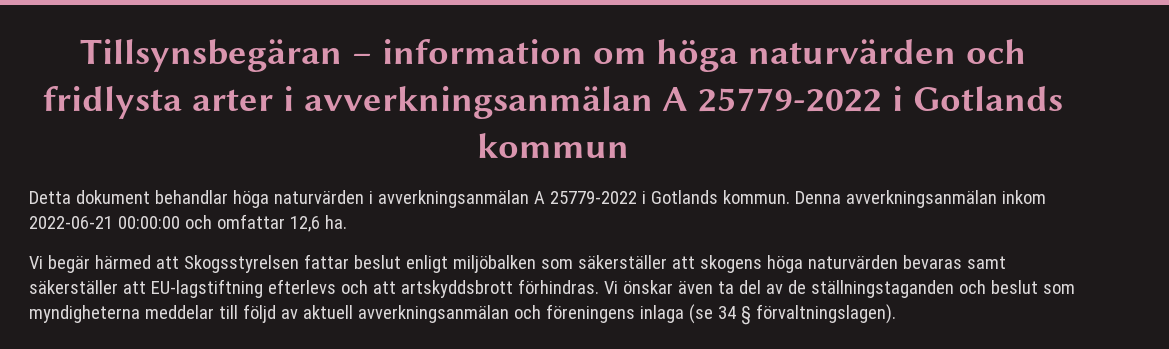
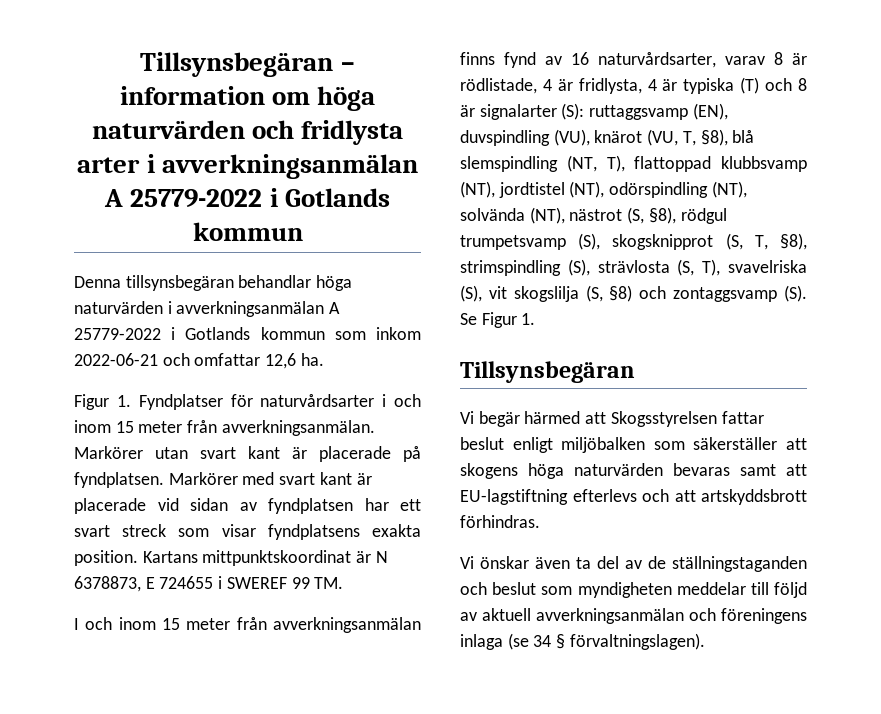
[29,190,150,204] Detta dokument -> [74,275,234,291] Denna tillsynsbegäran
[722,190,997,208] kommun. Denna avverkningsanmälan -> [260,327,366,340] kommun som
[117,216,180,229] 00:00:00 -> (158, 359) none
(347, 222) none -> [74,394,421,410] [74,420,375,436] [74,446,421,462] [74,472,372,488] [74,498,421,514] [74,524,421,540] [74,550,388,566] [74,576,344,592] [74,617,421,633] [460,52,807,68] [460,77,807,94] [460,103,728,120] [460,129,755,146] [460,155,807,172] [460,181,747,198] [460,207,727,224] [460,233,807,250] [460,259,807,276] [460,285,807,302] [460,312,536,328] [460,361,635,383] // Figur 1. Fyndplatser för naturvårdsarter i och inom 15 meter från avverkningsanmälan. Markörer utan svart kant är placerade på fyndplatsen. Markörer med svart kant är placerade vid sidan av fyndplatsen har ett svart streck som visar fyndplatsens exakta position. Kartans mittpunktskoordinat är N 6378873, E 724655 i SWEREF 99 TM. // I och inom 15 meter från avverkningsanmälan finns fynd av 16 naturvårdsarter, varav 8 är rödlistade, 4 är fridlysta, 4 är typiska (T) och 8 är signalarter (S): ruttaggsvamp (EN), duvspindling (VU), knärot (VU, T, §8), blå slemspindling (NT, T), flattoppad klubbsvamp (NT), jordtistel (NT), odörspindling (NT), solvända (NT), nästrot (S, §8), rödgul trumpetsvamp (S), skogsknipprot (S, T, §8), strimspindling (S), strävlosta (S, T), svavelriska (S), vit skogslilja (S, §8) och zontaggsvamp (S). Se Figur 1. // Tillsynsbegäran
[29,280,118,294] säkerställer -> (776, 470) none
(599, 286) none -> (540, 521) //
[29,305,140,323] myndigheterna -> [577,582,672,598] myndigheten

